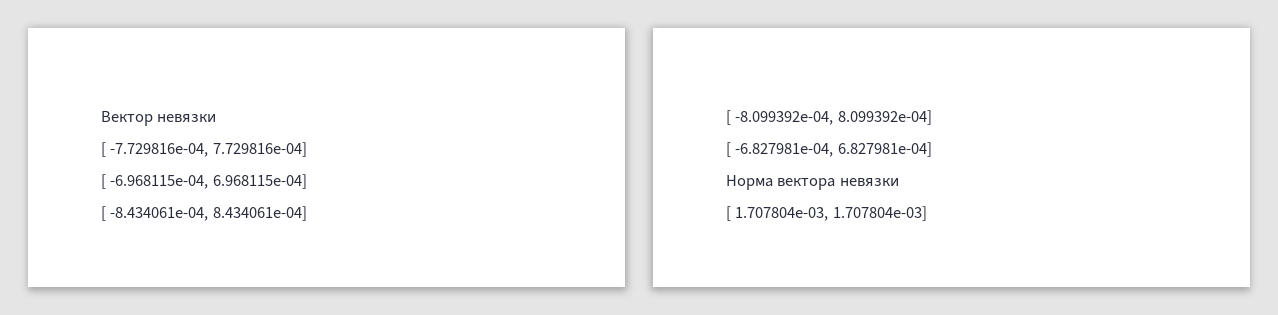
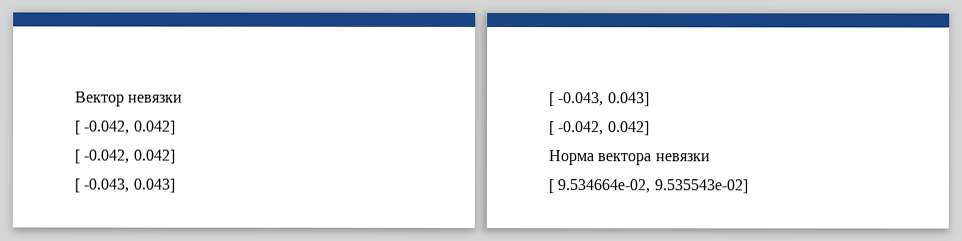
[110,142,307,157] [101,174,307,189] [101,206,307,221] [726,110,932,125] [726,142,932,157] -7.729816e-04, 7.729816e-04] // [ -6.968115e-04, 6.968115e-04] // [ -8.434061e-04, 8.434061e-04] // [ -8.099392e-04, 8.099392e-04] // [ -6.827981e-04, 6.827981e-04] -> [83,120,175,135] [74,149,175,164] [74,178,175,193] [549,92,650,107] [548,121,649,136] -0.042, 0.042] // [ -0.042, 0.042] // [ -0.043, 0.043] // [ -0.043, 0.043] // [ -0.042, 0.042]
[735,206,927,221] 1.707804e-03, 1.707804e-03] -> [557,179,748,194] 9.534664e-02, 9.535543e-02]

